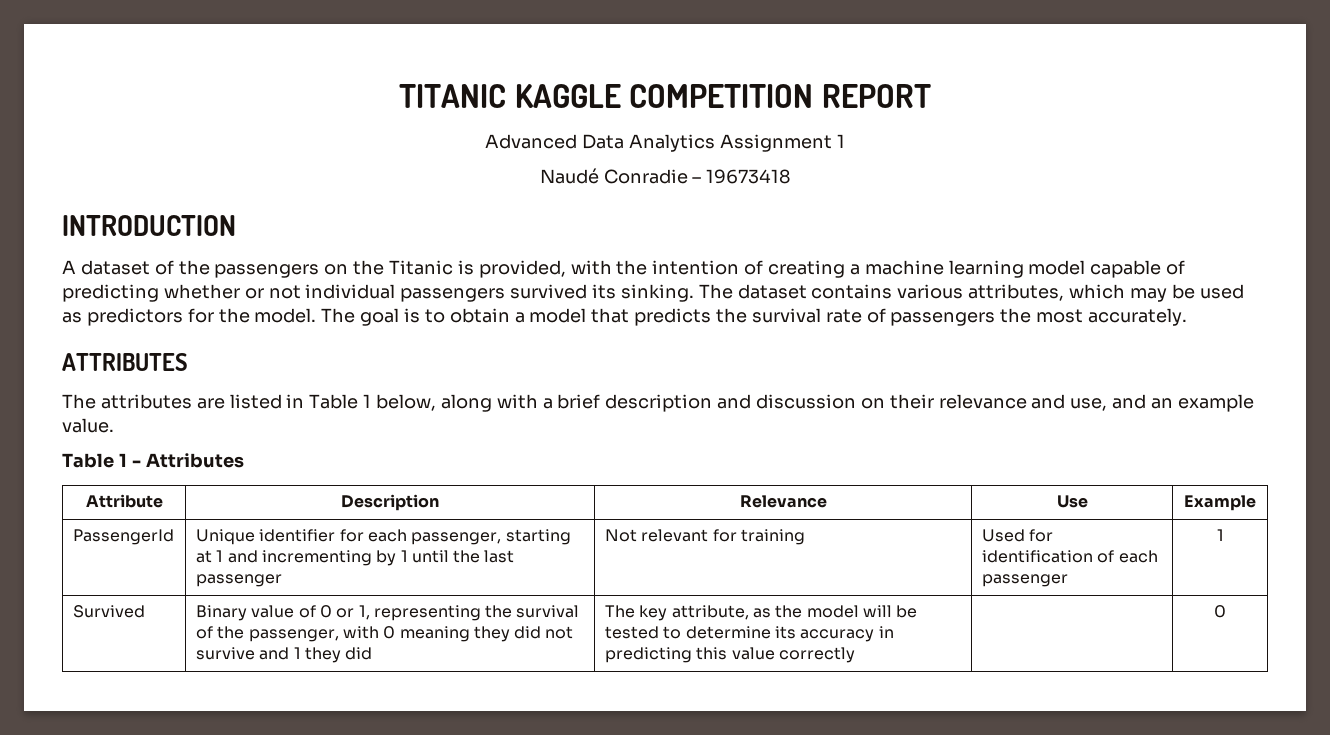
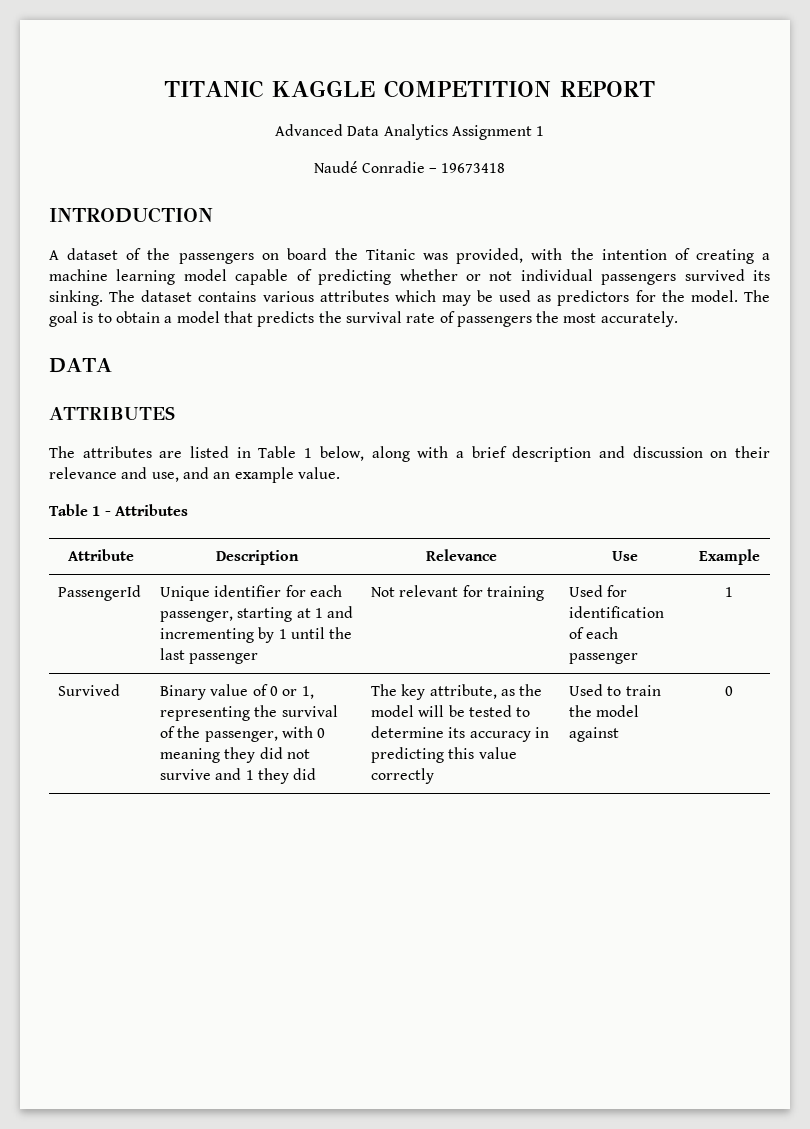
(349, 269) none -> [286,248,327,260] board
[457,260,474,275] is -> [423,253,449,260] was
[968,284,1065,301] attributes, -> [319,290,389,302] attributes
(1188, 317) none -> [49,358,112,373] // DATA
(855, 655) none -> [569,684,661,696] [569,705,640,717] [569,727,620,742] Used to train the model against

